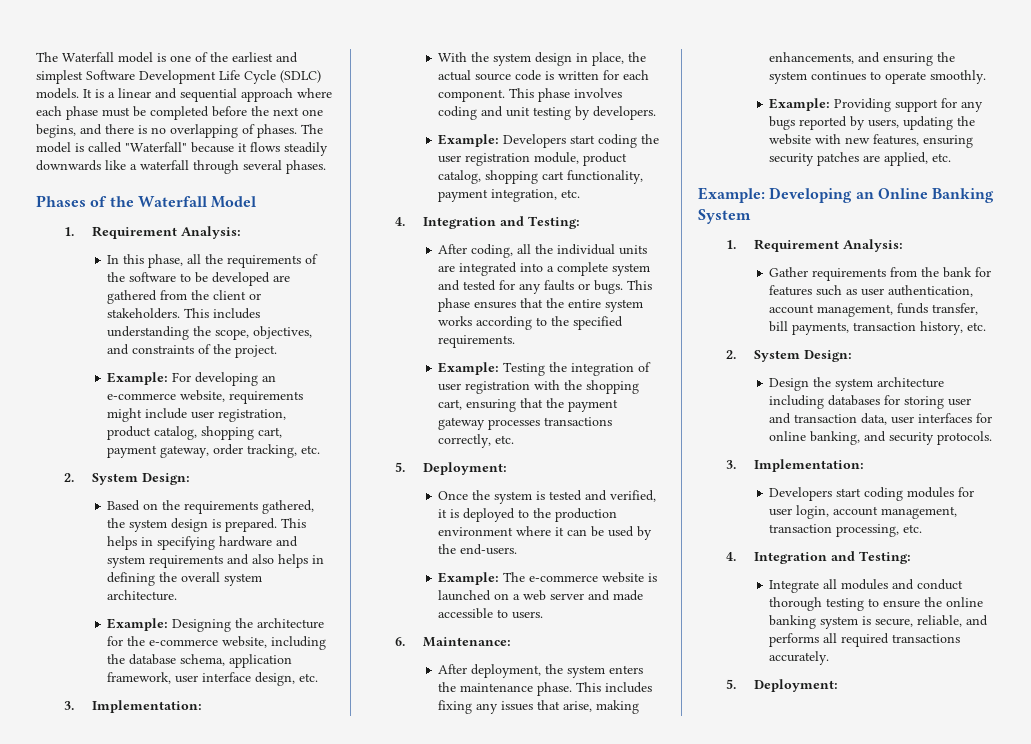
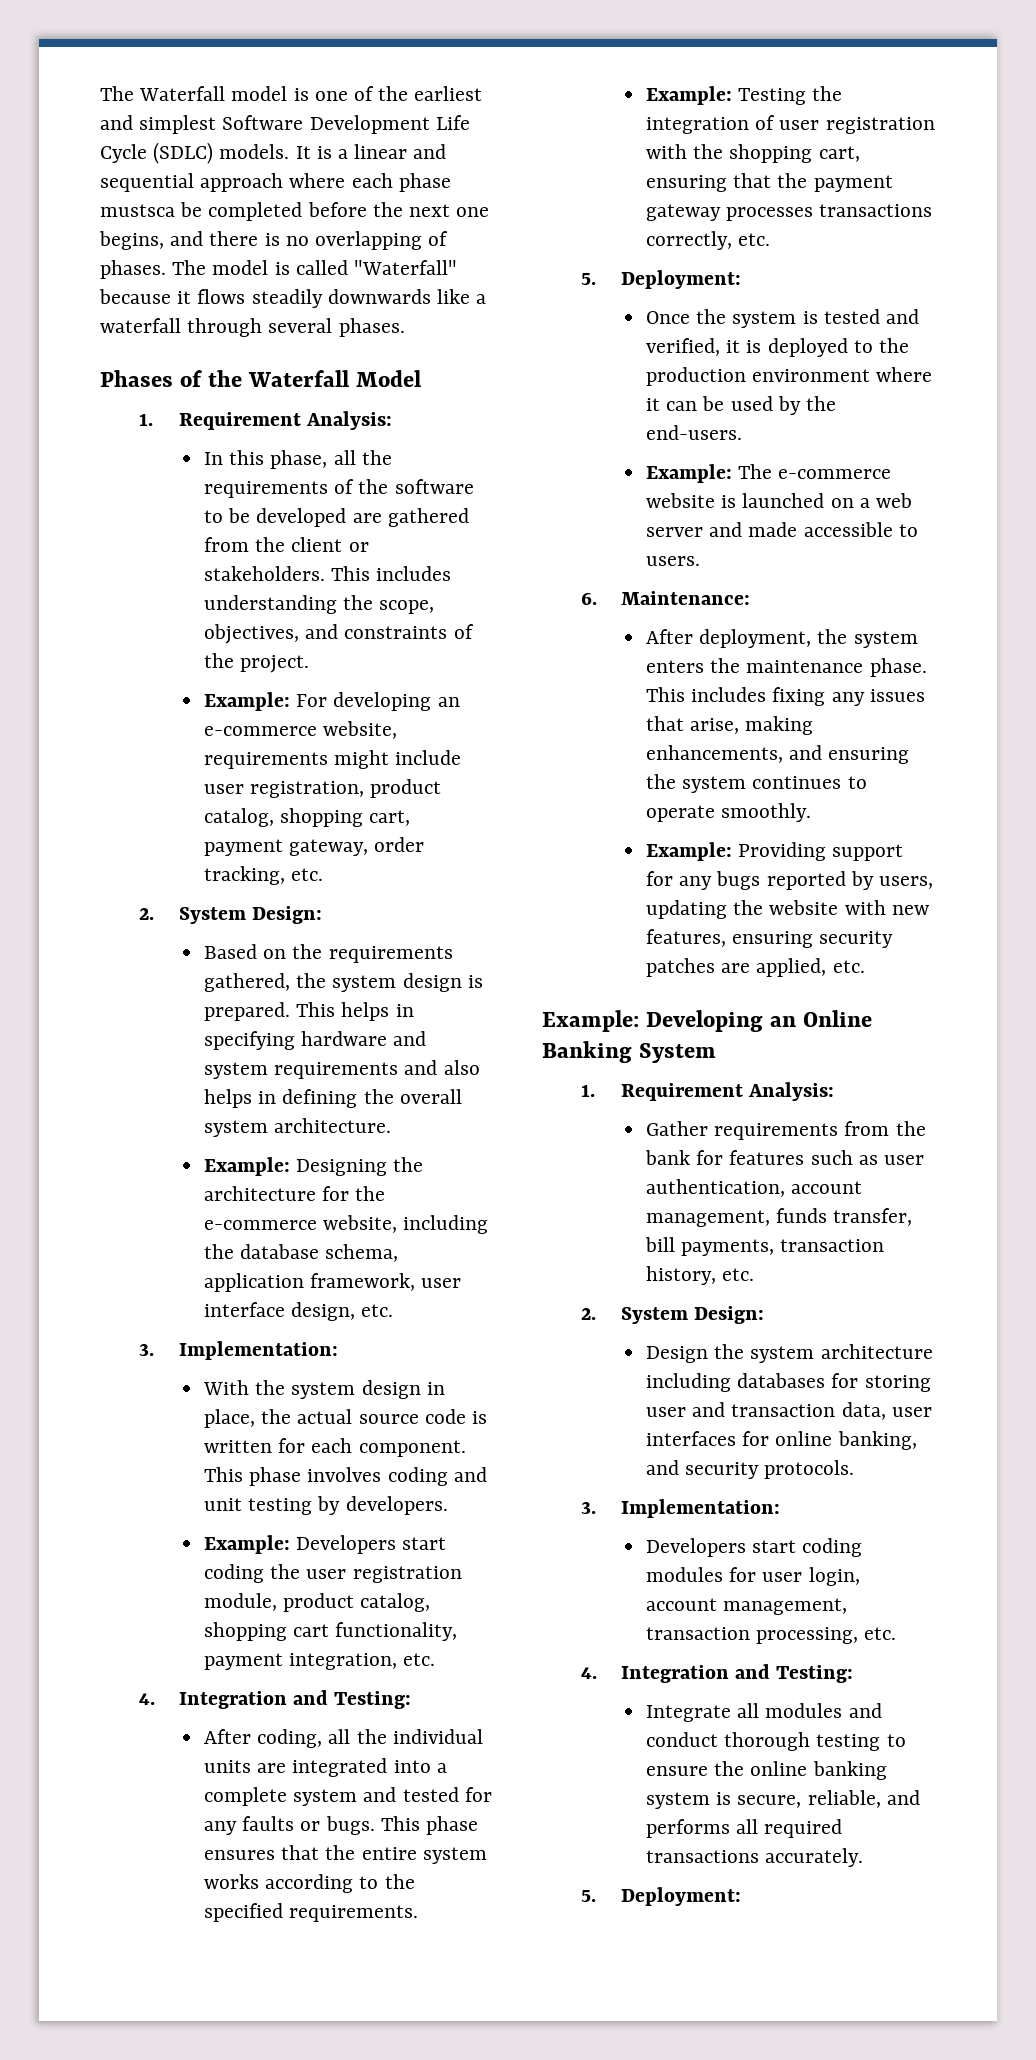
[102,107,130,117] must -> [100,204,175,217] mustsca

